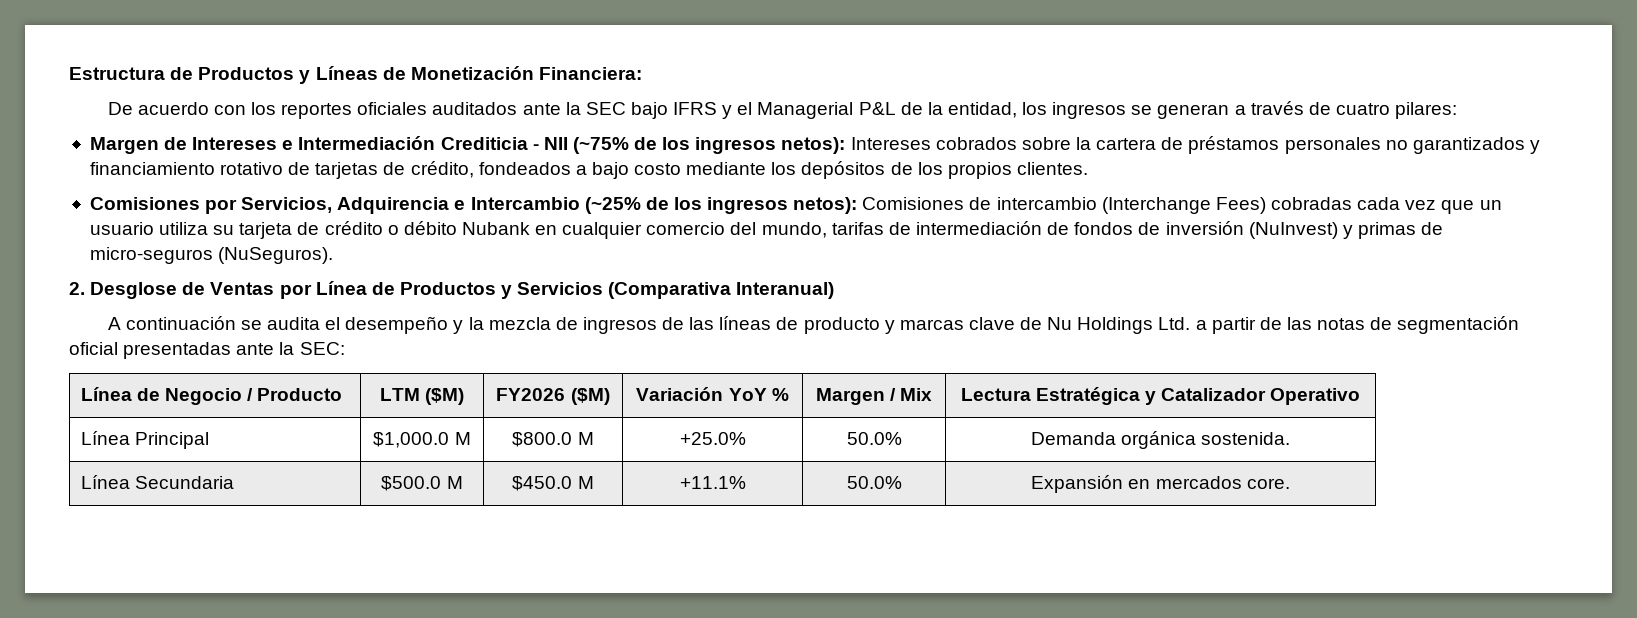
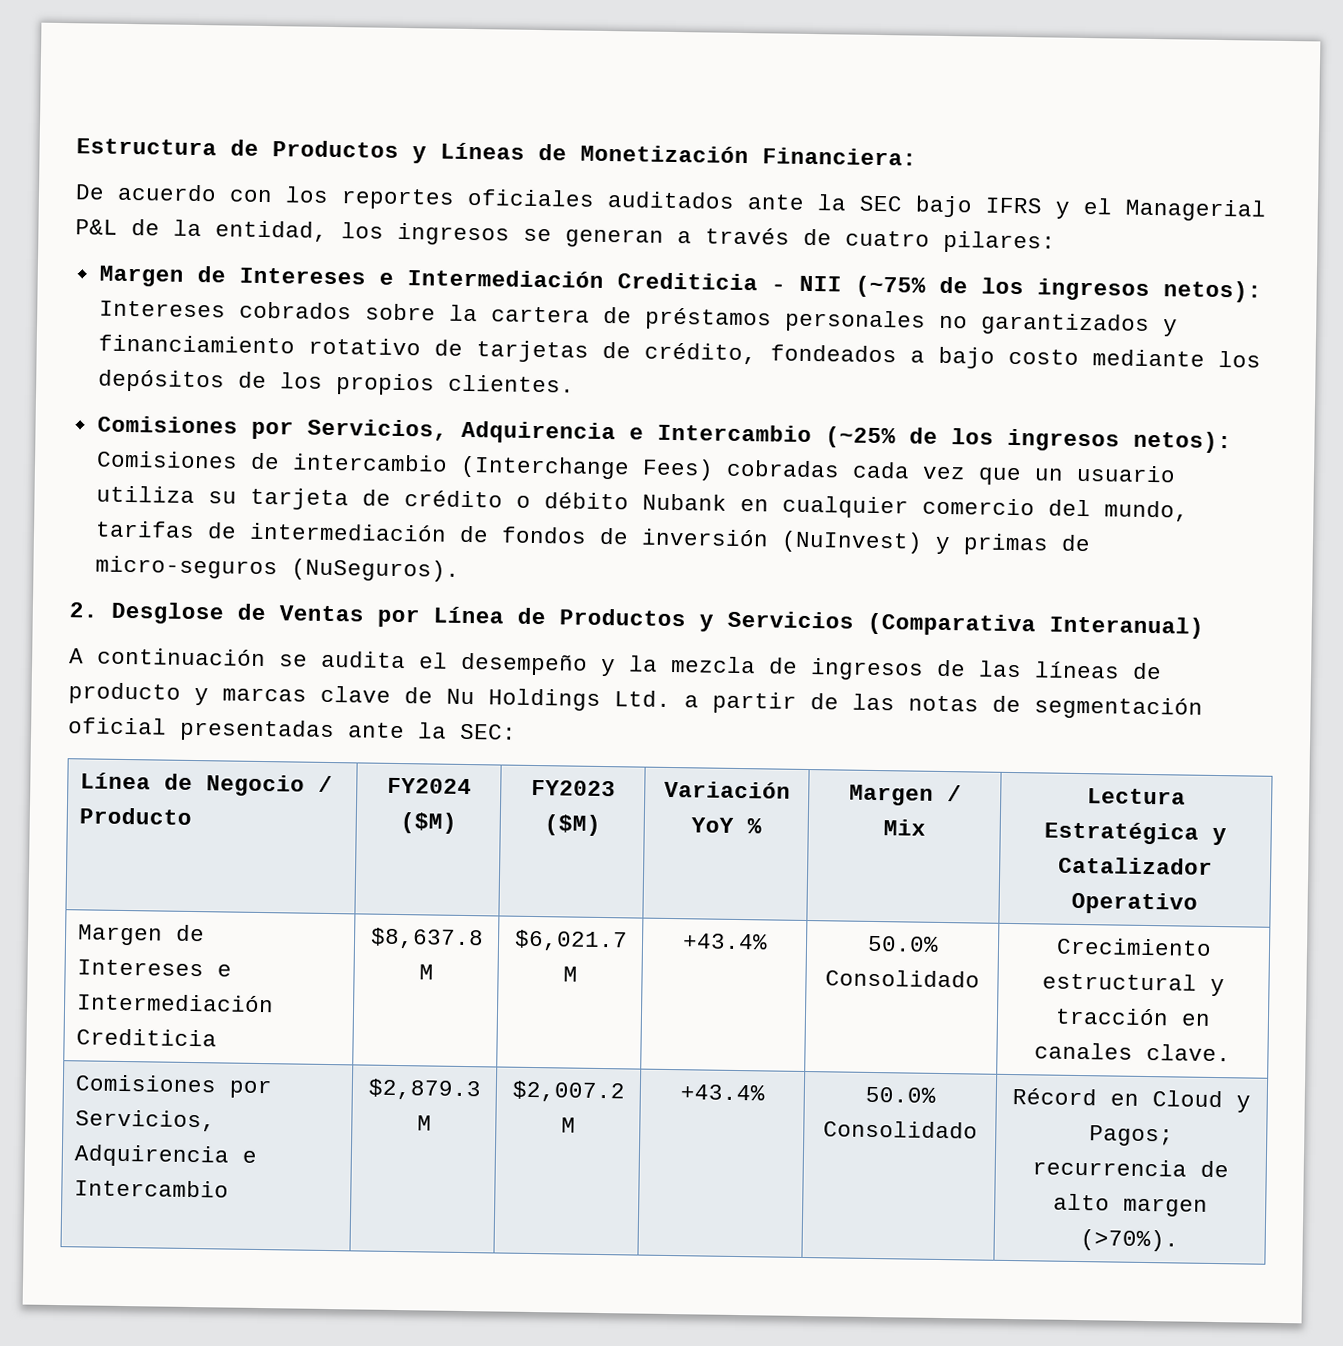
[379,388,465,405] [496,388,566,401] LTM ($M) | FY2026 -> [386,777,472,795] [399,812,457,834] [530,779,616,797] FY2024 ($M) | FY2023
[80,431,209,449] [373,432,471,448] [512,432,594,447] [679,432,746,445] [846,432,902,445] [1030,431,1291,449] [80,475,234,489] [381,476,463,491] [512,476,594,491] [679,476,746,489] [846,476,902,489] [1031,475,1290,493] Línea Principal | $1,000.0 M | $800.0 M | +25.0% | 50.0% | Demanda orgánica sostenida. // Línea Secundaria | $500.0 M | $450.0 M | +11.1% | 50.0% | Expansión en mercados core. -> [77,924,206,946] [77,959,233,977] [77,993,275,1013] [76,1028,218,1047] [369,927,484,950] [418,964,434,980] [513,929,628,952] [562,966,578,982] [681,933,768,950] [866,935,939,952] [824,969,980,988] [1056,937,1212,956] [1042,972,1226,997] [1055,1007,1212,1026] [1034,1042,1232,1062] [75,1074,273,1099] [75,1109,217,1132] [74,1144,258,1168] [74,1179,230,1198] [367,1078,482,1101] [416,1115,432,1131] [511,1080,625,1103] [560,1117,576,1133] [679,1084,765,1101] [864,1086,936,1103] [822,1120,978,1139] [1012,1088,1252,1113] [1089,1125,1174,1147] [1032,1158,1230,1178] [1053,1193,1208,1217] [1080,1229,1179,1252] Margen de Intereses e Intermediación Crediticia | $8,637.8 M | $6,021.7 M | +43.4% | 50.0% Consolidado | Crecimiento estructural y tracción en canales clave. // Comisiones por Servicios, Adquirencia e Intercambio | $2,879.3 M | $2,007.2 M | +43.4% | 50.0% Consolidado | Récord en Cloud y Pagos; recurrencia de alto margen (>70%).

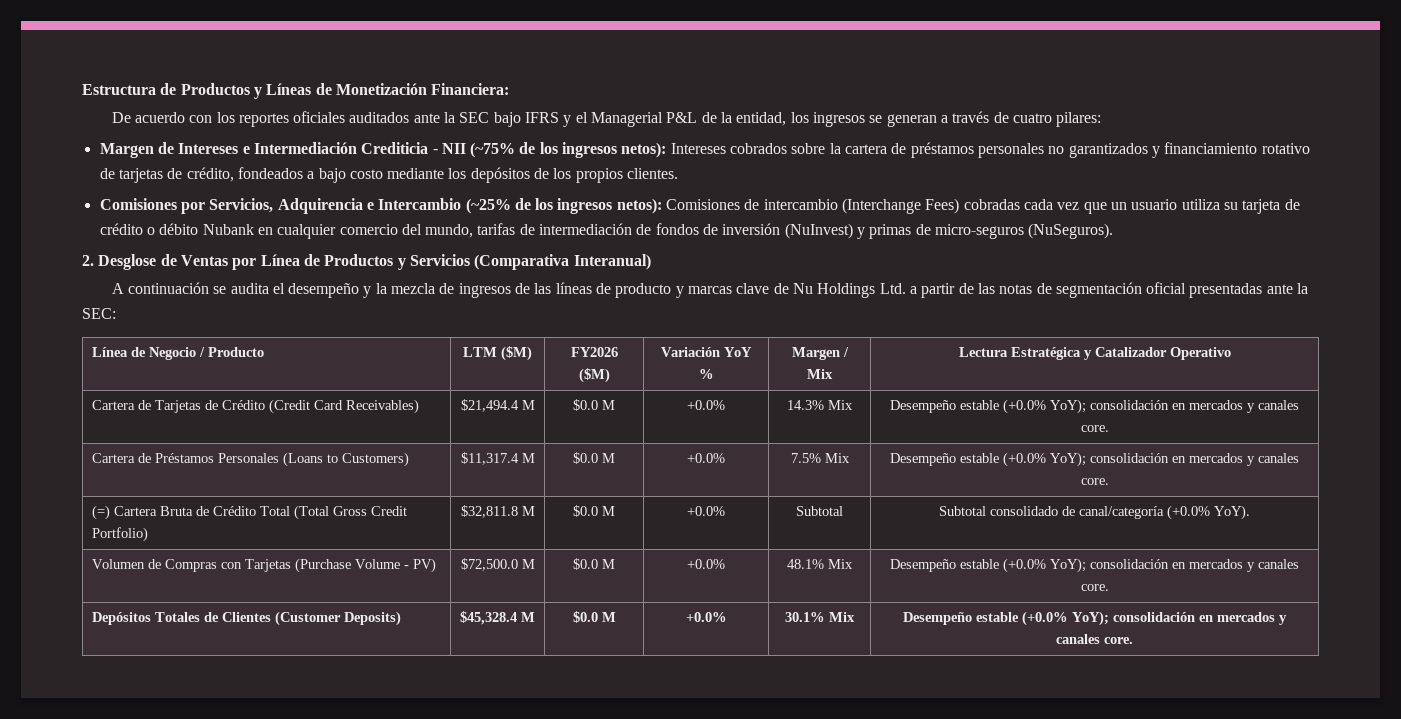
[386,777,472,795] [399,812,457,834] [530,779,616,797] FY2024 ($M) | FY2023 -> [463,346,532,361] [570,347,618,357] LTM ($M) | FY2026
[77,924,206,946] [77,959,233,977] [77,993,275,1013] [76,1028,218,1047] [369,927,484,950] [418,964,434,980] [513,929,628,952] [562,966,578,982] [681,933,768,950] [866,935,939,952] [824,969,980,988] [1056,937,1212,956] [1042,972,1226,997] [1055,1007,1212,1026] [1034,1042,1232,1062] [75,1074,273,1099] [75,1109,217,1132] [74,1144,258,1168] [74,1179,230,1198] [367,1078,482,1101] [416,1115,432,1131] [511,1080,625,1103] [560,1117,576,1133] [679,1084,765,1101] [864,1086,936,1103] [822,1120,978,1139] [1012,1088,1252,1113] [1089,1125,1174,1147] [1032,1158,1230,1178] [1053,1193,1208,1217] [1080,1229,1179,1252] Margen de Intereses e Intermediación Crediticia | $8,637.8 M | $6,021.7 M | +43.4% | 50.0% Consolidado | Crecimiento estructural y tracción en canales clave. // Comisiones por Servicios, Adquirencia e Intercambio | $2,879.3 M | $2,007.2 M | +43.4% | 50.0% Consolidado | Récord en Cloud y Pagos; recurrencia de alto margen (>70%). -> [91,399,419,414] [460,399,535,412] [573,399,615,411] [687,400,725,410] [787,400,853,410] [890,399,1299,414] [1080,425,1109,432] [91,452,409,467] [460,452,535,465] [573,452,615,464] [687,453,725,463] [790,453,850,463] [890,452,1299,467] [1080,478,1109,485] [91,505,407,520] [91,527,148,542] [460,505,535,518] [573,505,615,517] [687,506,725,516] [796,506,843,516] [939,505,1250,520] [91,558,436,573] [460,558,535,571] [573,558,615,570] [687,559,725,569] [787,559,853,569] [890,558,1299,573] [1080,584,1109,591] [91,611,401,626] [460,611,535,625] [572,611,616,623] [685,612,727,622] [785,612,855,622] [903,611,1287,626] [1056,634,1133,644] Cartera de Tarjetas de Crédito (Credit Card Receivables) | $21,494.4 M | $0.0 M | +0.0% | 14.3% Mix | Desempeño estable (+0.0% YoY); consolidación en mercados y canales core. // Cartera de Préstamos Personales (Loans to Customers) | $11,317.4 M | $0.0 M | +0.0% | 7.5% Mix | Desempeño estable (+0.0% YoY); consolidación en mercados y canales core. // (=) Cartera Bruta de Crédito Total (Total Gross Credit Portfolio) | $32,811.8 M | $0.0 M | +0.0% | Subtotal | Subtotal consolidado de canal/categoría (+0.0% YoY). // Volumen de Compras con Tarjetas (Purchase Volume - PV) | $72,500.0 M | $0.0 M | +0.0% | 48.1% Mix | Desempeño estable (+0.0% YoY); consolidación en mercados y canales core. // Depósitos Totales de Clientes (Customer Deposits) | $45,328.4 M | $0.0 M | +0.0% | 30.1% Mix | Desempeño estable (+0.0% YoY); consolidación en mercados y canales core.

